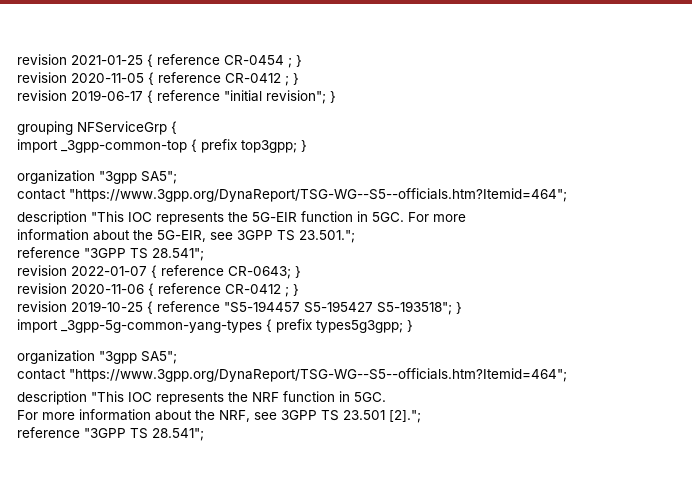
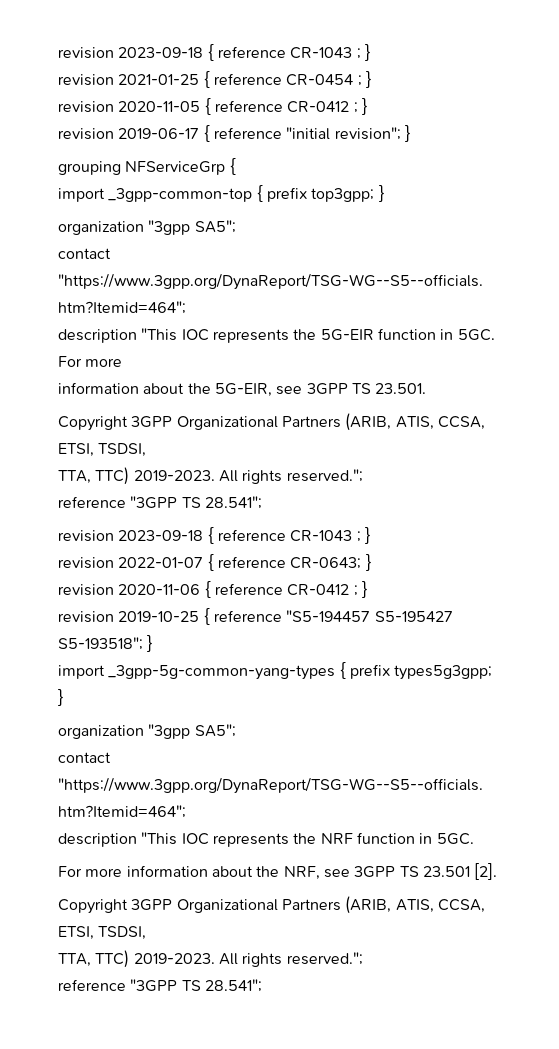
[17,54,67,65] revision -> [58,44,371,61] [58,74,114,86] revision 2023-09-18 { reference CR-1043 ; } // revision
[299,230,355,243] [17,247,204,261] 23.501."; // reference "3GPP TS 28.541"; -> [375,383,427,394] [58,413,485,431] [58,443,147,457] [58,467,363,485] [58,496,262,509] [58,527,371,544] 23.501. // Copyright 3GPP Organizational Partners (ARIB, ATIS, CCSA, ETSI, TSDSI, // TTA, TTC) 2019-2023. All rights reserved."; // reference "3GPP TS 28.541"; // revision 2023-09-18 { reference CR-1043 ; }
[389,410,421,423] [2]."; -> [474,863,498,880] [58,896,485,914] [58,926,147,940] [58,950,363,968] [2]. // Copyright 3GPP Organizational Partners (ARIB, ATIS, CCSA, ETSI, TSDSI, // TTA, TTC) 2019-2023. All rights reserved.";

